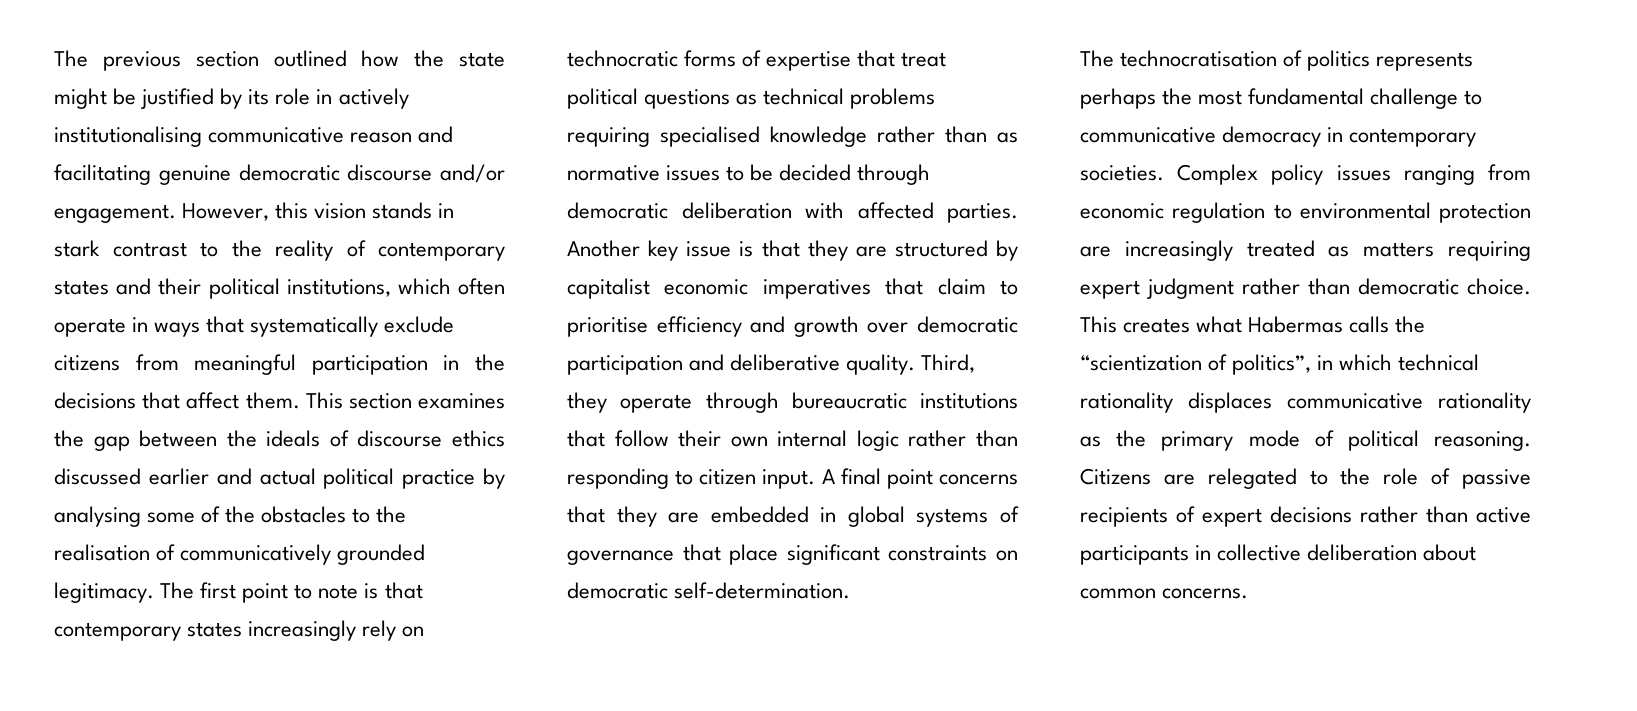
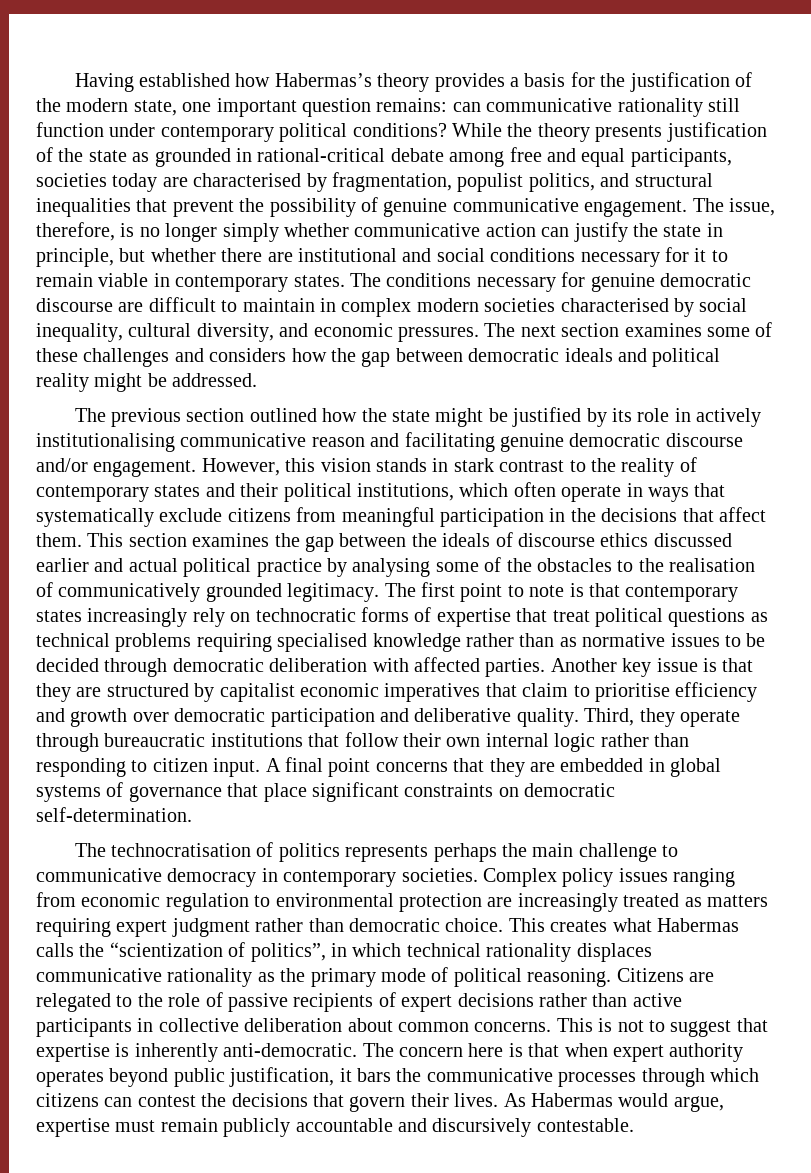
(54, 58) none -> [74,72,753,92] [36,98,740,117] [36,122,767,142] [36,147,732,167] [36,172,713,192] [36,197,775,217] [36,222,723,242] [36,247,728,267] [36,272,751,292] [36,297,748,317] [36,322,773,342] [36,348,721,367] [36,373,258,392] Having established how Habermas’s theory provides a basis for the justification of the modern state, one important question remains: can communicative rationality still function under contemporary political conditions? While the theory presents justification of the state as grounded in rational-critical debate among free and equal participants, societies today are characterised by fragmentation, populist politics, and structural inequalities that prevent the possibility of genuine communicative engagement. The issue, therefore, is no longer simply whether communicative action can justify the state in principle, but whether there are institutional and social conditions necessary for it to remain viable in contemporary states. The conditions necessary for genuine democratic discourse are difficult to maintain in complex modern societies characterised by social inequality, cultural diversity, and economic pressures. The next section examines some of these challenges and considers how the gap between democratic ideals and political reality might be addressed. //
[1198,88,1365,105] most fundamental -> [532,843,574,857] main
(1249, 593) none -> [556,1018,768,1037] [36,1043,744,1062] [36,1067,759,1087] [36,1093,724,1112] [36,1118,634,1137] This is not to suggest that expertise is inherently anti-democratic. The concern here is that when expert authority operates beyond public justification, it bars the communicative processes through which citizens can contest the decisions that govern their lives. As Habermas would argue, expertise must remain publicly accountable and discursively contestable.

